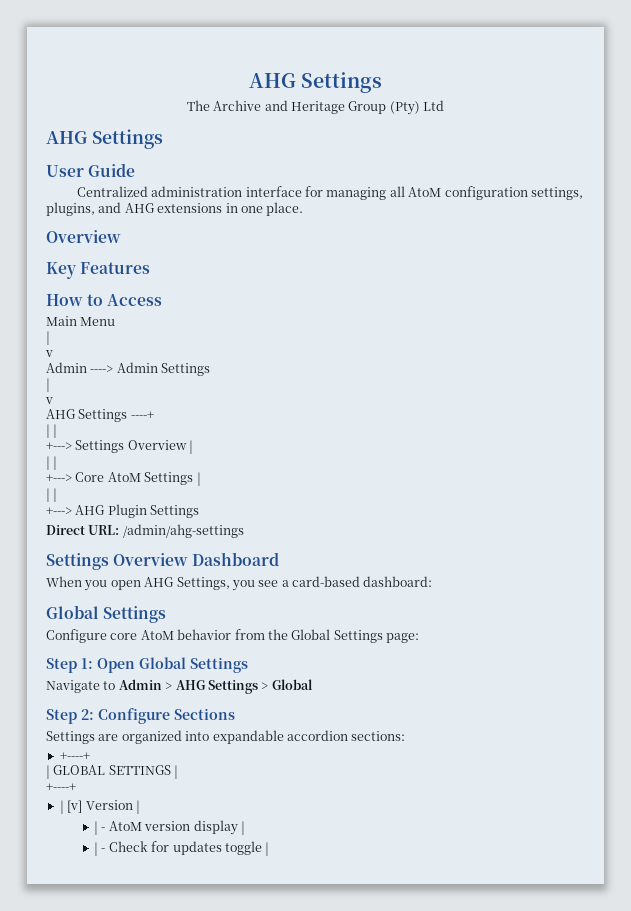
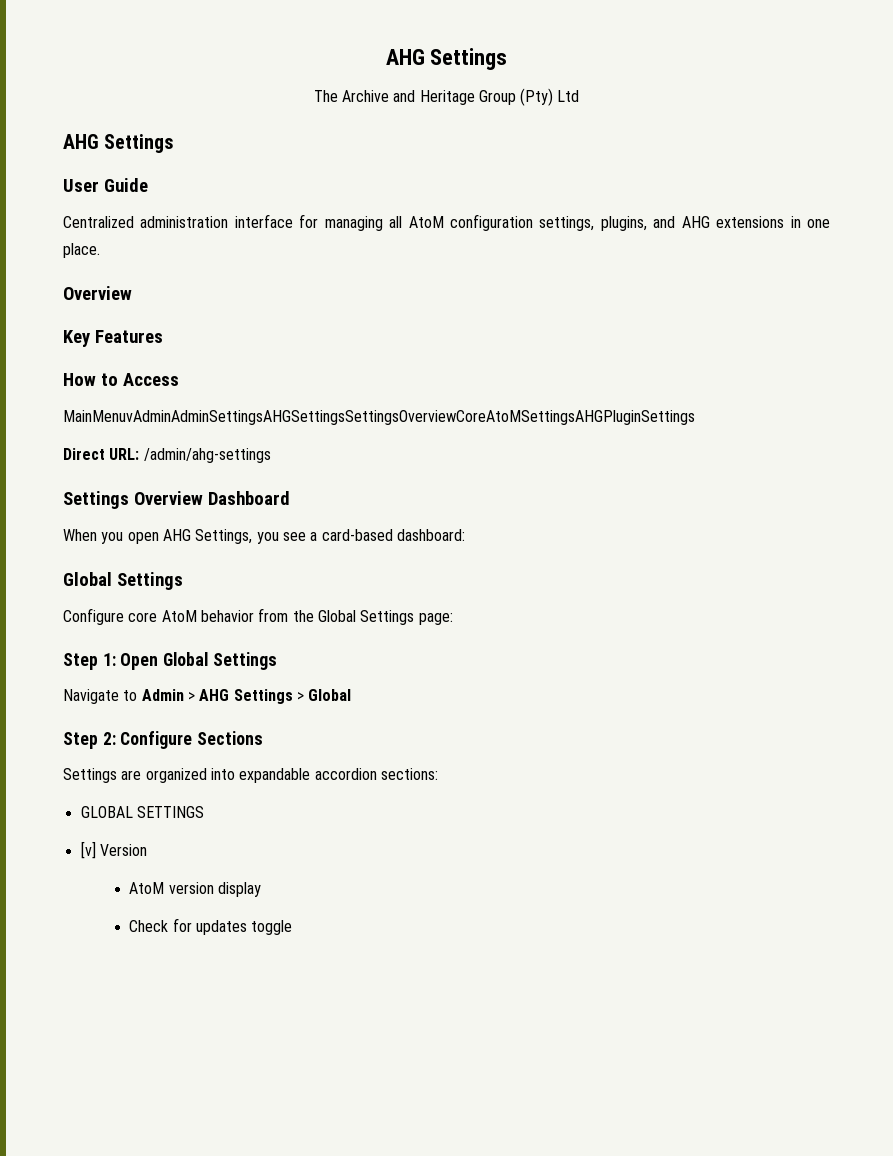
[46,316,116,326] [46,331,50,345] [45,350,53,357] [46,362,211,376] [46,378,50,392] [45,397,53,404] [46,409,154,422] [46,424,58,438] [46,440,194,454] [46,456,58,470] [46,472,201,486] [46,488,58,502] [46,504,200,518] Main Menu // | // v // Admin ----> Admin Settings // | // v // AHG Settings ----+ // | | // +---> Settings Overview | // | | // +---> Core AtoM Settings | // | | // +---> AHG Plugin Settings -> [63,410,695,425] MainMenuvAdminAdminSettingsAHGSettingsSettingsOverviewCoreAtoMSettingsAHGPluginSettings
[59,752,90,760] [46,765,50,779] +----+ // | -> (438, 774) none
[174,765,179,779] [46,783,76,791] [59,800,64,814] | // +----+ // | -> (204, 812) //
[135,800,140,814] [94,821,106,835] | // | - -> (147, 850) //
[240,821,245,835] [94,842,106,856] | // | - -> (261, 889) //
[265,842,270,856] | -> (293, 927) none

